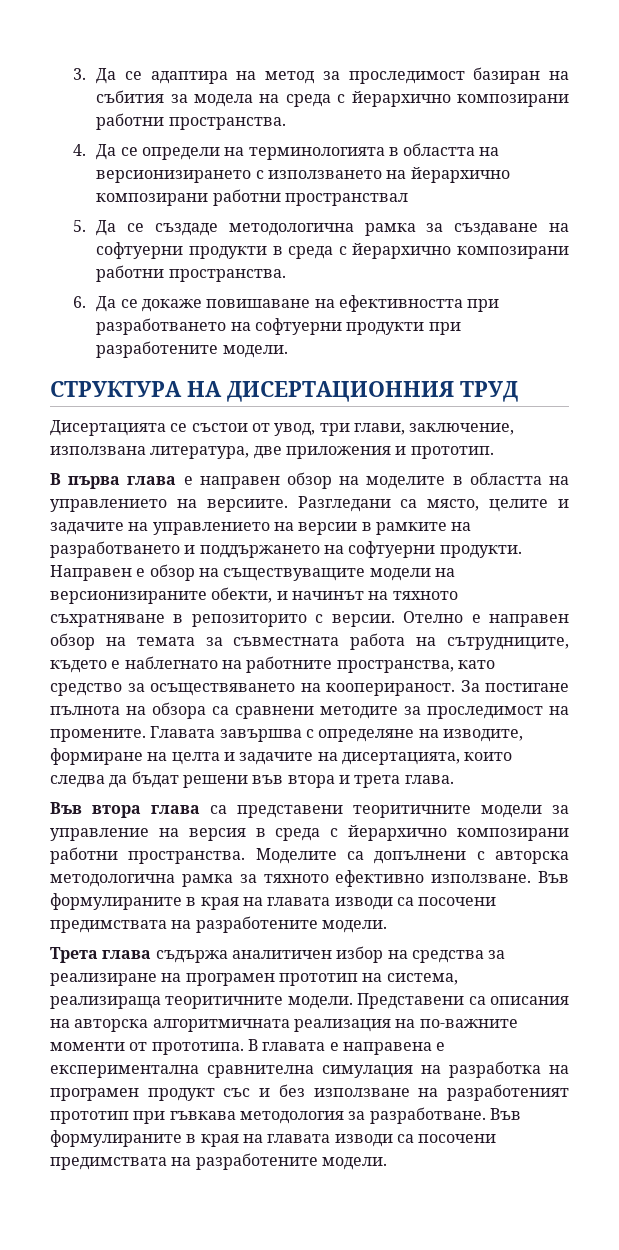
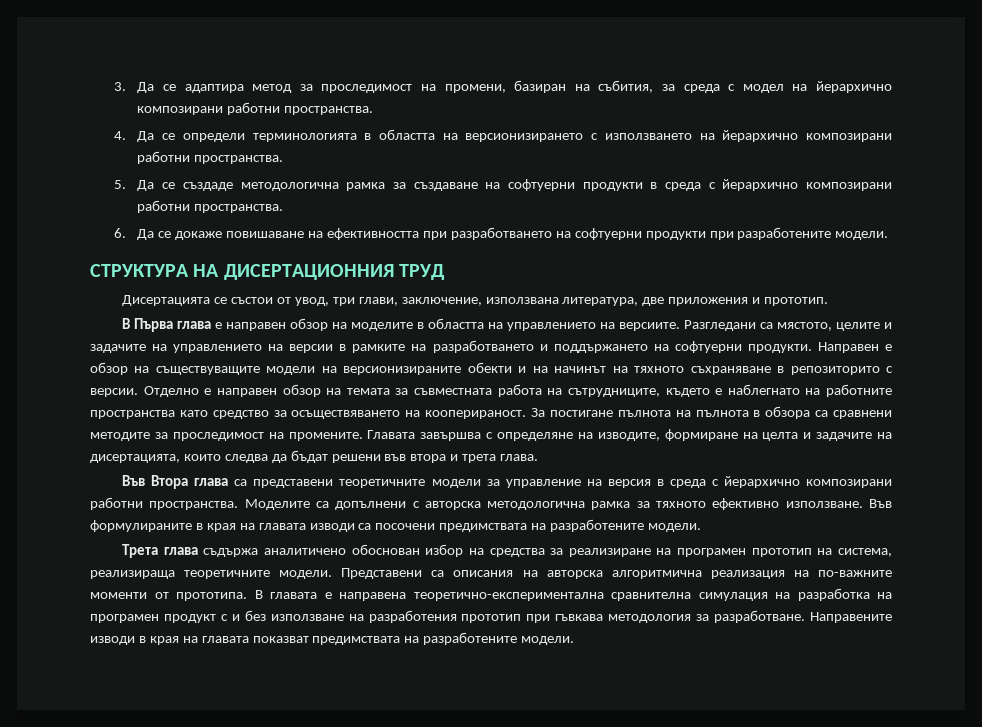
[236,71,257,80] на -> (244, 88) none
[473,67,569,84] [96,90,346,107] базиран на събития за модела на среда с -> [421,80,808,93] на промени, базиран на събития, за среда с модел на
[224,147,245,156] на -> (245, 137) none
[284,193,408,206] пространствал -> [194,155,284,164] пространства.
[68,476,121,489] първа -> [134,318,174,332] Първа
[427,499,480,511] място, -> [777,322,833,331] мястото,
[211,587,288,603] обекти, и -> [467,362,548,373] обекти и на
[50,614,165,627] съхратняване -> [690,366,771,375] съхраняване
[403,611,464,623] Отелно -> [143,386,199,397] Отделно
[336,660,454,673] пространства, -> [90,410,175,419] пространства
(146, 710) none -> [695,410,761,417] пълнота в
[92,805,141,818] втора -> [151,475,189,489] Втора
[353,805,471,818] теоритичните -> [339,479,426,488] теоретичните
[231,950,332,959] аналитичен -> [264,544,420,555] аналитичено обоснован
[165,996,284,1009] теоритичните -> [184,570,271,579] теоретичните
[152,1019,290,1032] алгоритмичната -> [611,570,702,579] алгоритмична
[436,1042,446,1051] [50,1065,199,1078] е експериментална -> [413,592,604,601] теоретично-експериментална
[223,1088,251,1097] със -> [220,614,228,621] с
[447,1084,569,1101] разработеният -> [368,610,457,623] разработения
[489,1108,521,1120] [50,1130,497,1147] Във формулираните в края на главата изводи са посочени -> [810,612,893,623] [90,636,309,645] Направените изводи в края на главата показват

